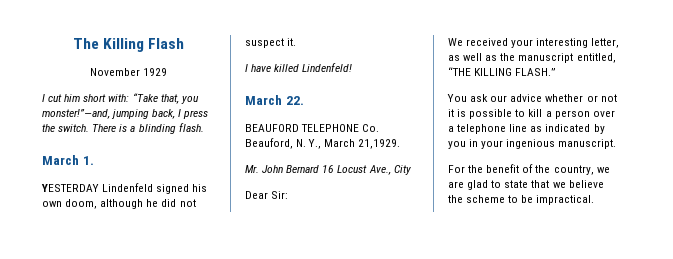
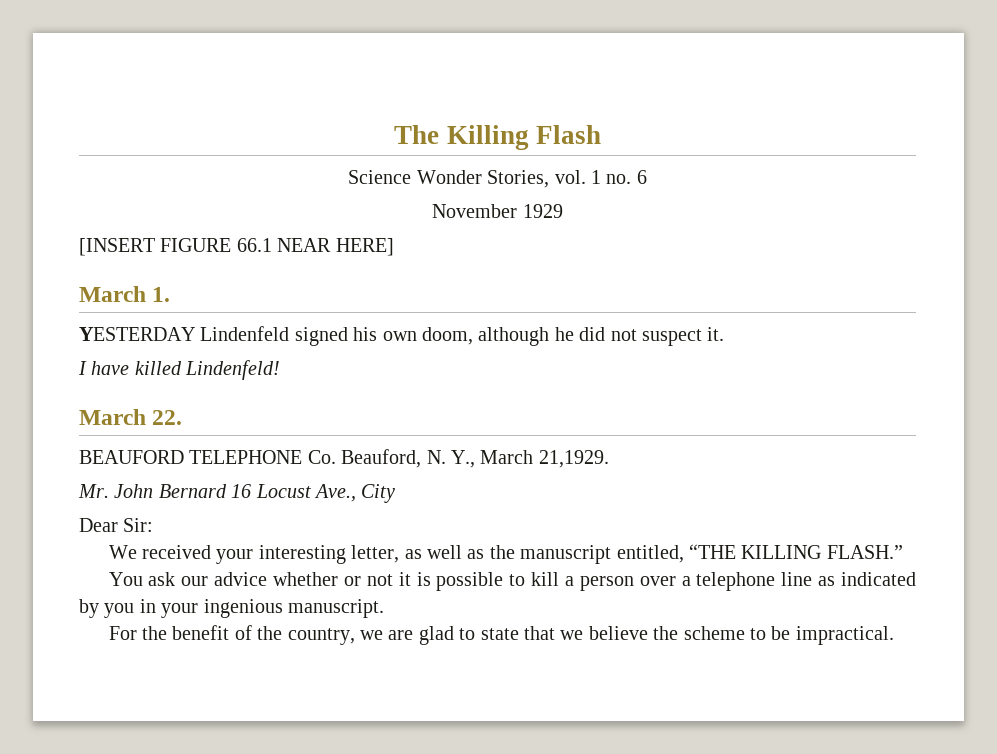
[89,68,168,76] [42,93,199,104] [42,109,209,119] [42,123,204,134] November 1929 // I cut him short with: “Take that, you monster!”—and, jumping back, I press the switch. There is a blinding flash. -> [348,170,647,188] [432,204,563,218] [79,238,394,256] Science Wonder Stories, vol. 1 no. 6 // November 1929 // [INSERT FIGURE 66.1 NEAR HERE]

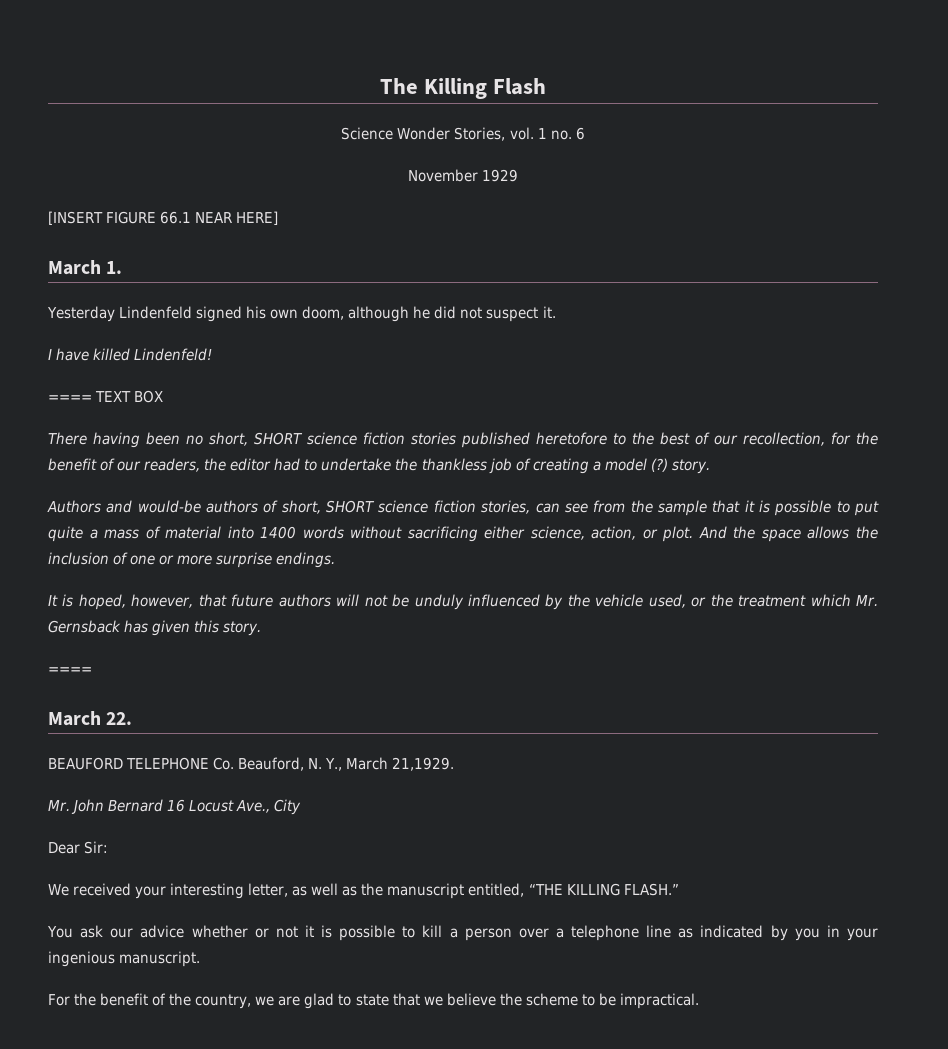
[79,327,195,341] YESTERDAY -> [47,306,115,322] Yesterday
(281, 370) none -> [48,390,164,403] [48,432,878,448] [48,458,710,474] [47,500,880,516] [48,526,878,542] [48,552,336,568] [48,594,879,610] [48,620,262,636] [48,667,92,674] // ==== TEXT BOX // There having been no short, SHORT science fiction stories published heretofore to the best of our recollection, for the benefit of our readers, the editor had to undertake the thankless job of creating a model (?) story. // Authors and would-be authors of short, SHORT science fiction stories, can see from the sample that it is possible to put quite a mass of material into 1400 words without sacrificing either science, action, or plot. And the space allows the inclusion of one or more surprise endings. // It is hoped, however, that future authors will not be unduly influenced by the vehicle used, or the treatment which Mr. Gernsback has given this story. // ====

